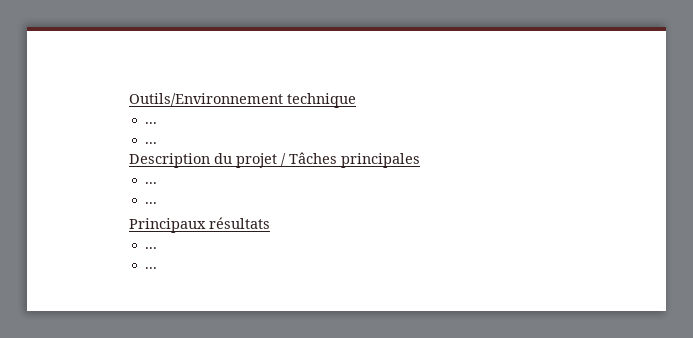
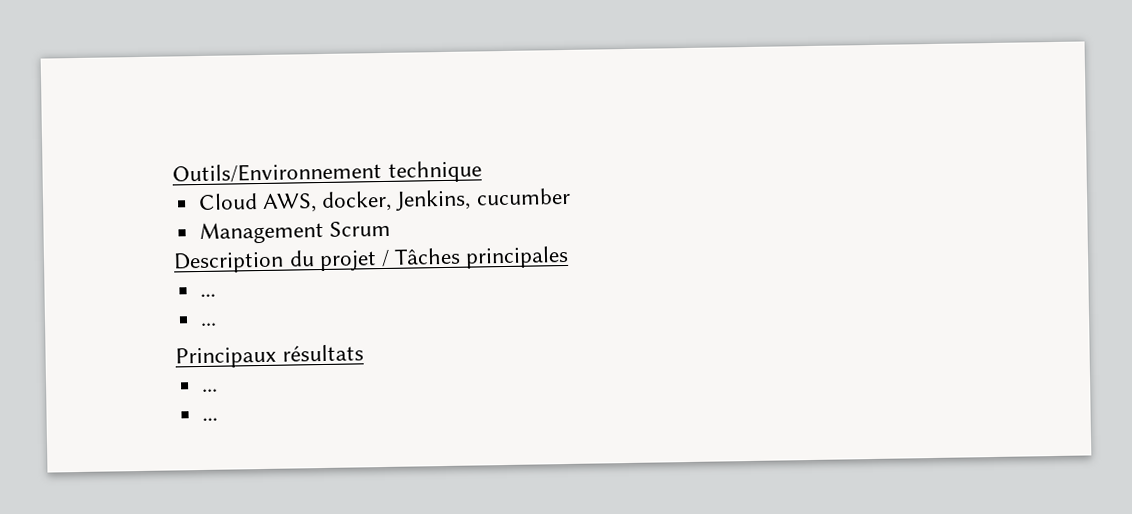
[145,122,158,124] [145,142,158,144] ... // ... -> [197,187,571,213] [198,220,391,245] Cloud AWS, docker, Jenkins, cucumber // Management Scrum

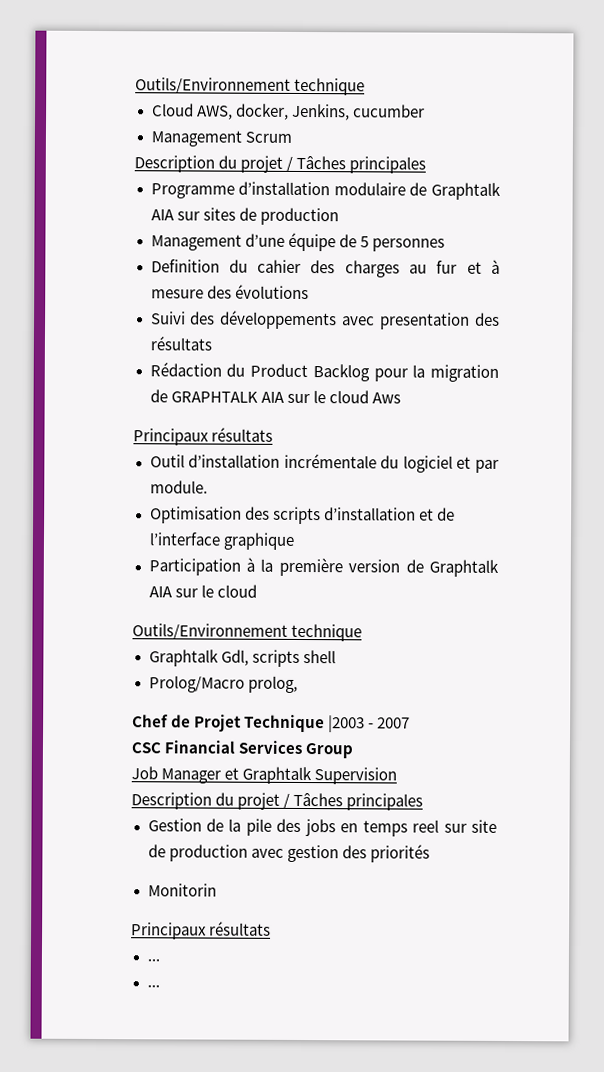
[199,293,216,298] [200,322,217,327] ... // ... -> [150,181,501,200] [150,207,339,226] [150,232,445,252] [150,259,500,278] [150,284,309,300] [150,310,500,330] [149,336,212,351] [149,362,499,382] [149,389,401,404] [133,427,274,446] [149,453,499,473] [149,480,208,494] [149,506,455,525] [148,532,295,550] [148,557,499,577] [148,584,257,598] [132,623,363,642] [148,649,336,667] [148,675,298,693] [132,714,411,733] [131,740,354,759] [131,766,398,785] [131,792,424,811] [147,818,497,837] [147,844,430,863] [147,883,217,897] Programme d’installation modulaire de Graphtalk AIA sur sites de production // Management d’une équipe de 5 personnes // Definition du cahier des charges au fur et à mesure des évolutions // Suivi des développements avec presentation des résultats // Rédaction du Product Backlog pour la migration de GRAPHTALK AIA sur le cloud Aws // Principaux résultats // Outil d’installation incrémentale du logiciel et par module. // Optimisation des scripts d’installation et de l’interface graphique // Participation à la première version de Graphtalk AIA sur le cloud // Outils/Environnement technique // Graphtalk Gdl, scripts shell // Prolog/Macro prolog, // Chef de Projet Technique |2003 - 2007 // CSC Financial Services Group // Job Manager et Graphtalk Supervision // Description du projet / Tâches principales // Gestion de la pile des jobs en temps reel sur site de production avec gestion des priorités // Monitorin

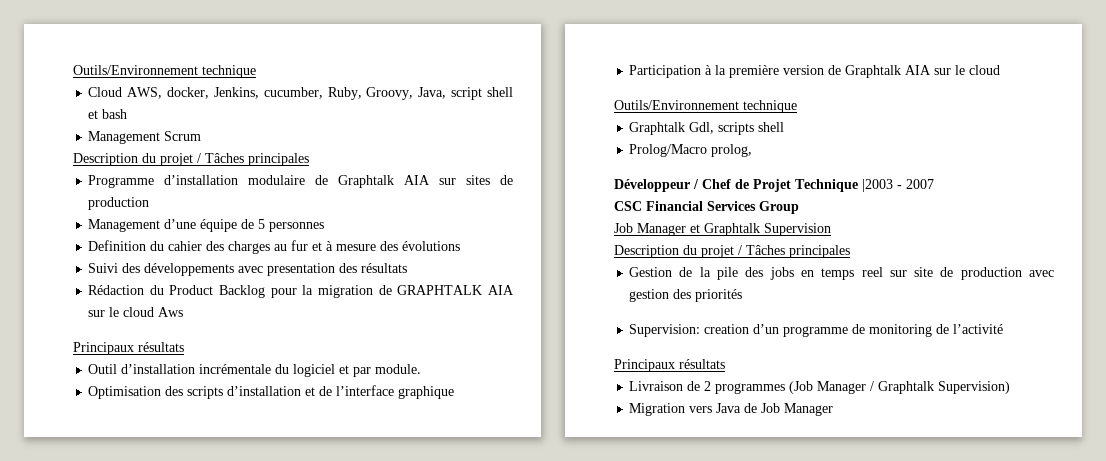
[352,104,425,118] cucumber -> [263,87,513,100] [88,109,128,119] cucumber, Ruby, Groovy, Java, script shell et bash
(298, 684) none -> [613,179,699,192] Développeur /
[147,883,217,897] [131,921,272,940] [146,958,160,962] [146,984,160,988] Monitorin // Principaux résultats // ... // ... -> [629,324,1004,337] [613,359,725,372] [629,381,1011,394] [629,403,834,416] Supervision: creation d’un programme de monitoring de l’activité // Principaux résultats // Livraison de 2 programmes (Job Manager / Graphtalk Supervision) // Migration vers Java de Job Manager

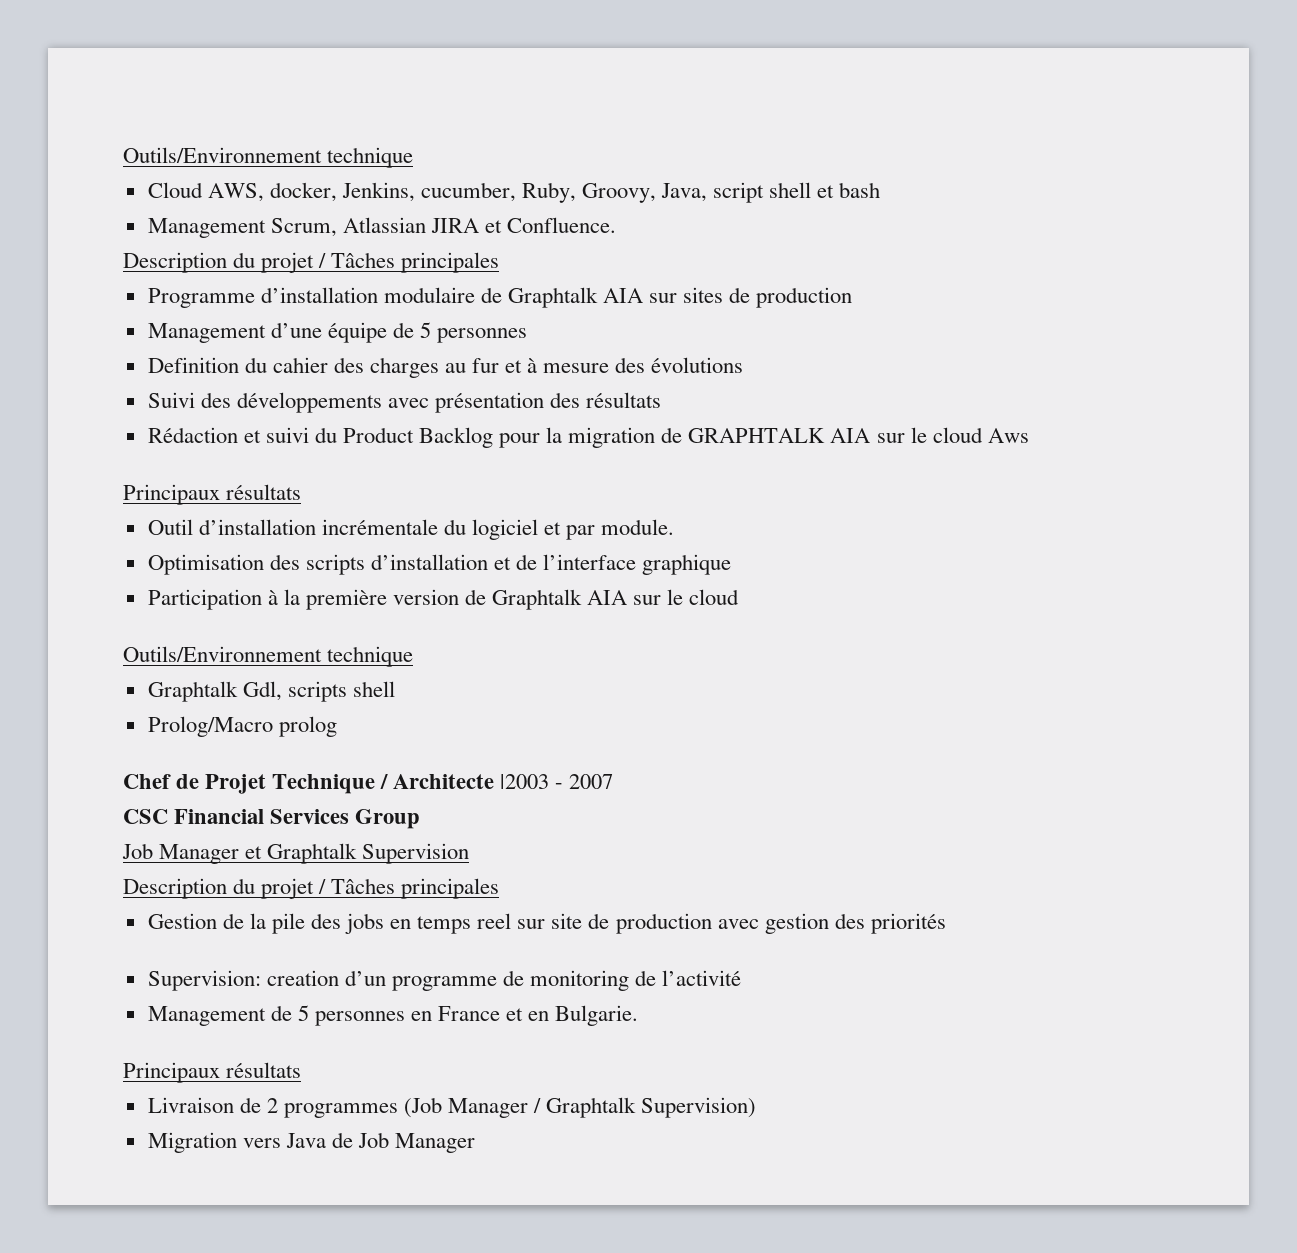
[164,131,202,141] Scrum -> [270,217,617,237] Scrum, Atlassian JIRA et Confluence.
[267,263,336,276] presentation -> [434,392,544,413] présentation
(145, 290) none -> [243,427,309,443] et suivi
[711,144,753,157] [613,179,699,192] prolog, // Développeur / -> [278,716,337,737] prolog //
(858, 185) none -> [380,774,495,789] / Architecte
(1004, 329) none -> [147,1005,639,1026] // Management de 5 personnes en France et en Bulgarie.

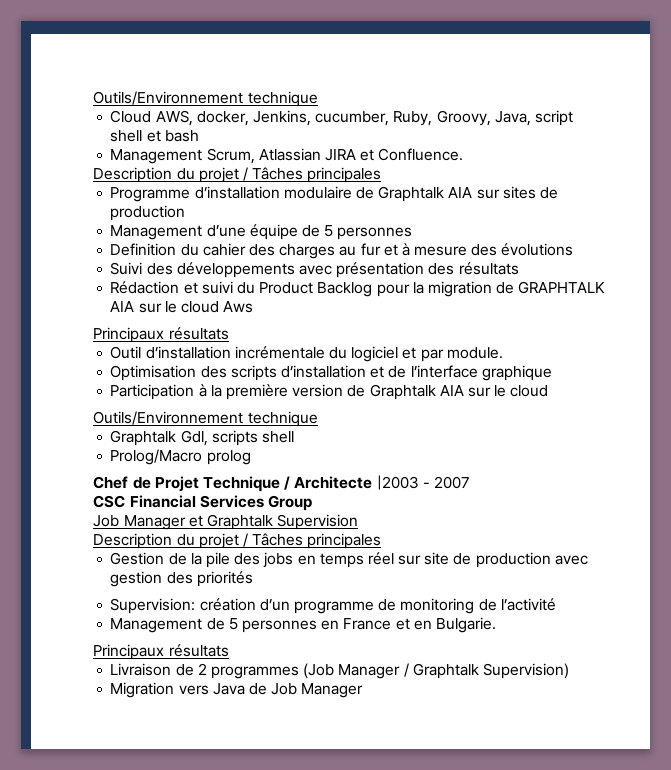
[477,913,512,929] reel -> [367,552,394,565] réel
[266,970,339,986] creation -> [199,598,256,611] création

